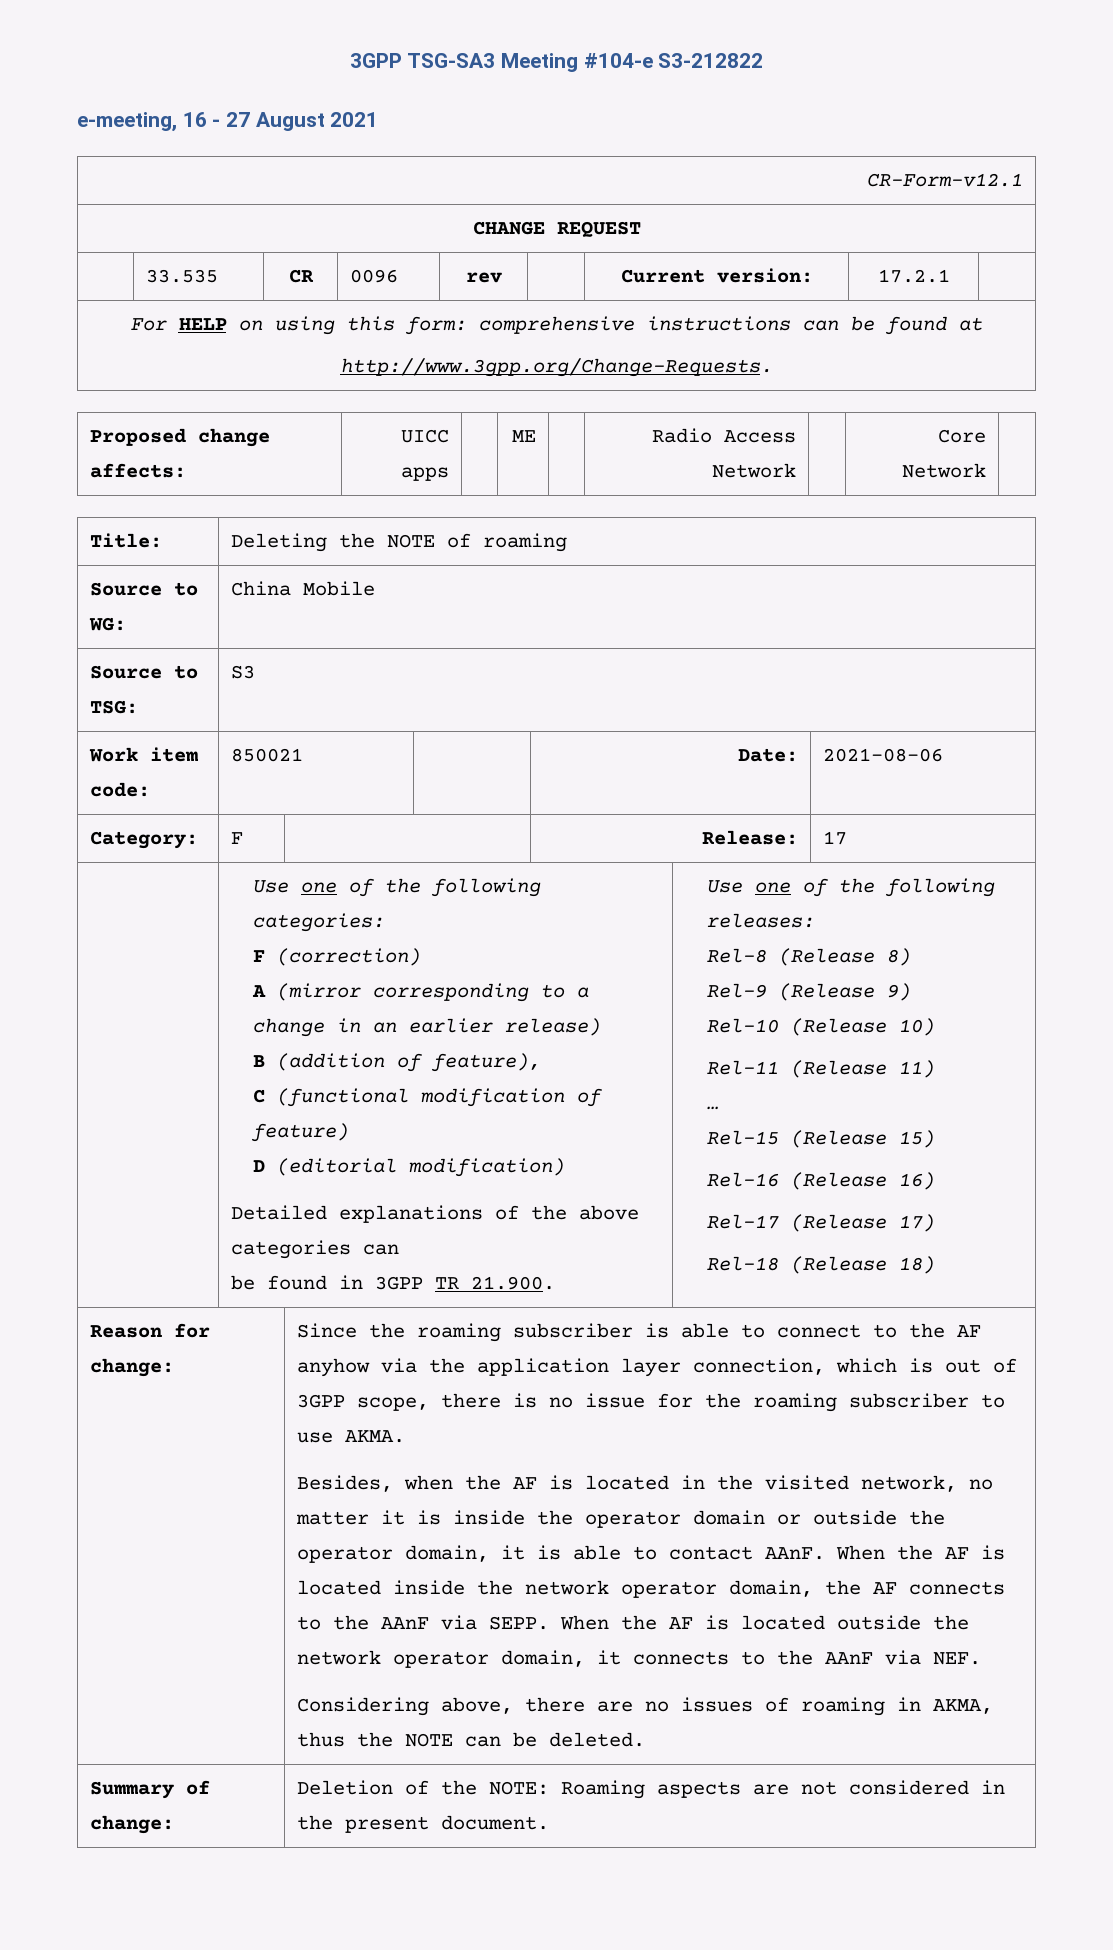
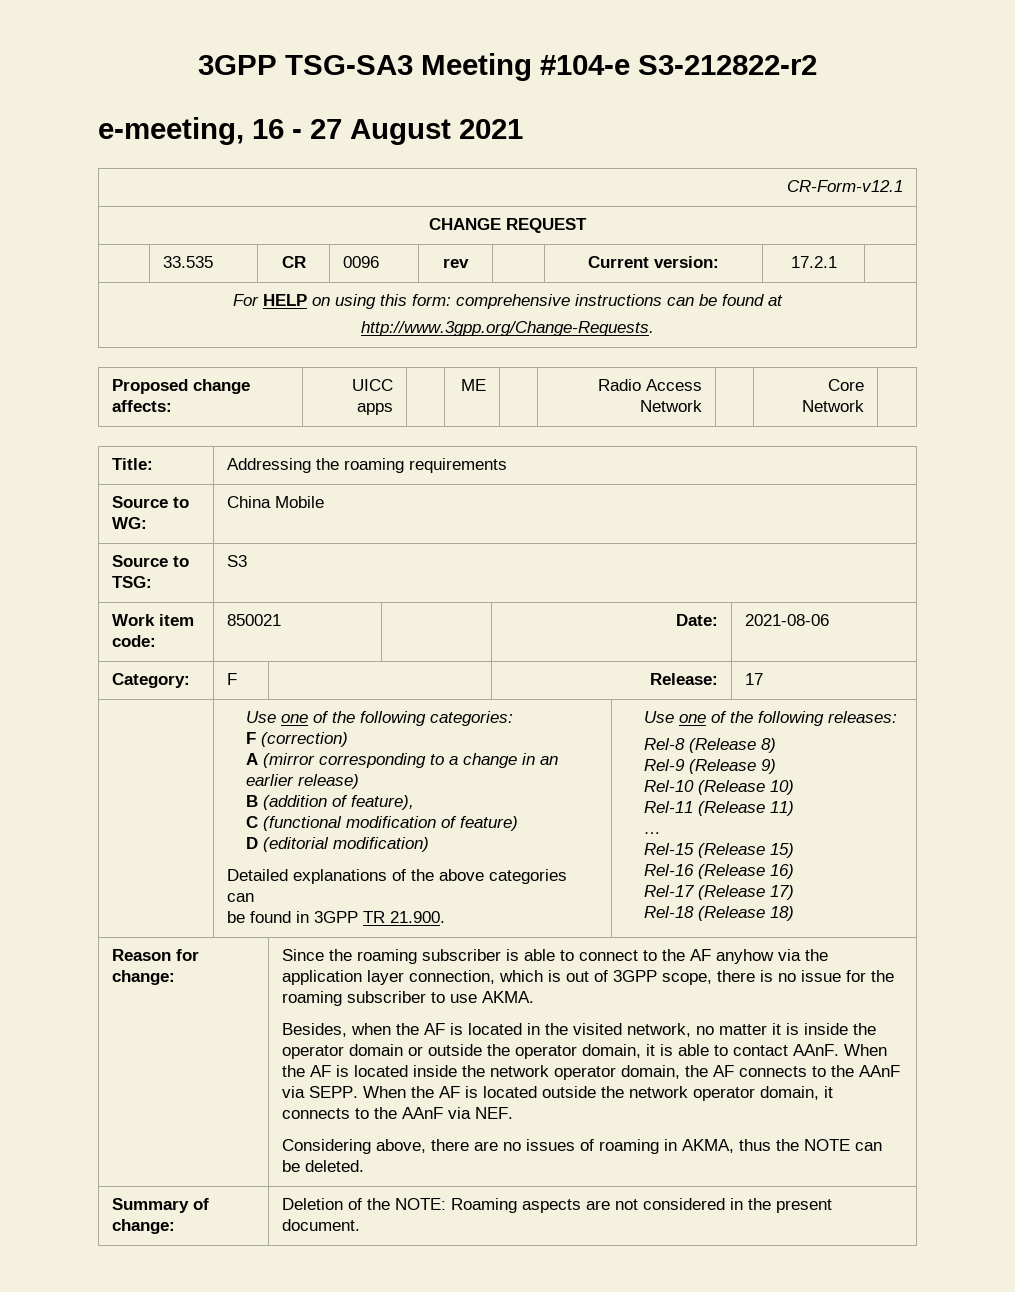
[658,53,764,68] S3-212822 -> [638,55,817,75] S3-212822-r2
[230,533,567,552] Deleting the NOTE of roaming -> [227,458,508,473] Addressing the roaming requirements

